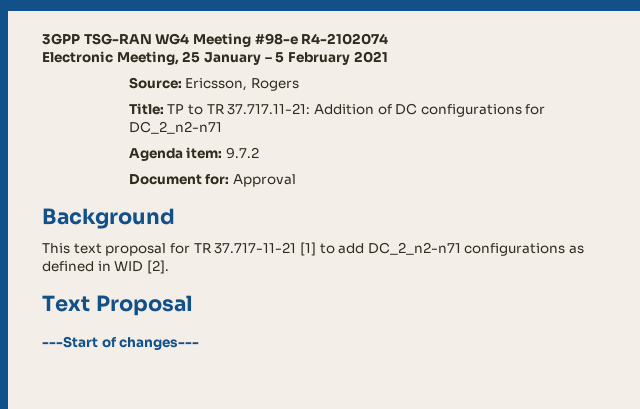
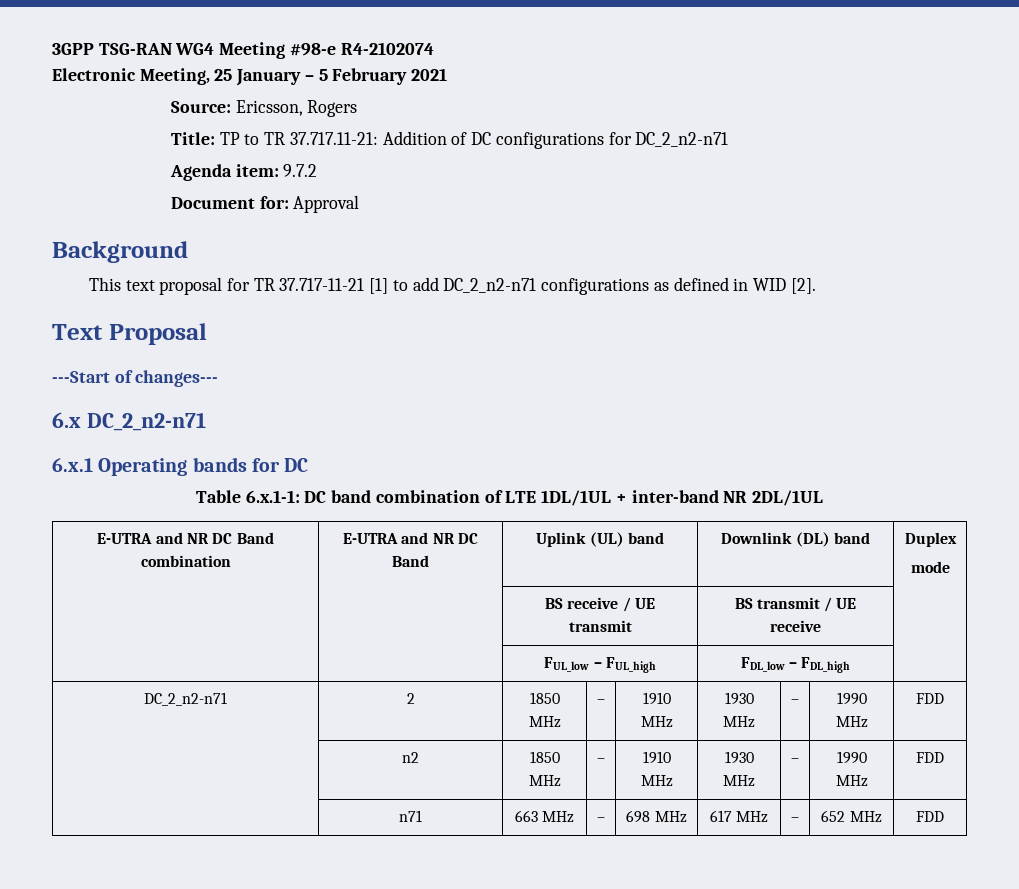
(200, 343) none -> [52,412,206,431] [52,457,309,476] [196,490,823,506] [97,532,274,544] [140,555,231,567] [343,532,478,544] [392,555,429,567] [536,532,664,547] [721,532,870,547] [904,532,957,547] [910,561,950,573] [545,597,655,612] [568,620,632,632] [734,597,857,612] [770,620,821,632] [544,657,656,673] [740,657,851,673] [144,692,227,706] [406,693,415,704] [529,692,560,704] [528,716,561,728] [597,699,605,704] [642,692,671,705] [640,716,673,728] [724,692,754,705] [723,716,755,728] [791,699,799,704] [836,692,867,705] [835,716,868,728] [916,693,944,704] [402,752,419,763] [529,751,560,763] [528,775,561,787] [597,758,605,763] [642,751,671,764] [640,775,673,787] [724,751,754,764] [723,775,755,787] [791,758,799,763] [836,751,867,764] [835,775,868,787] [916,752,944,763] [399,810,422,822] [514,810,575,823] [597,817,605,822] [626,810,687,823] [709,810,769,823] [791,817,799,822] [821,810,882,823] [916,811,944,822] // 6.x DC_2_n2-n71 // 6.x.1 Operating bands for DC // Table 6.x.1-1: DC band combination of LTE 1DL/1UL + inter-band NR 2DL/1UL // E-UTRA and NR DC Band combination | E-UTRA and NR DC Band | Uplink (UL) band | Downlink (DL) band | Duplex // mode // | | BS receive / UE transmit | BS transmit / UE receive | // | | FUL_low – FUL_high | FDL_low – FDL_high | // DC_2_n2-n71 | 2 | 1850 MHz | – | 1910 MHz | 1930 MHz | – | 1990 MHz | FDD // | n2 | 1850 MHz | – | 1910 MHz | 1930 MHz | – | 1990 MHz | FDD // | n71 | 663 MHz | – | 698 MHz | 617 MHz | – | 652 MHz | FDD

